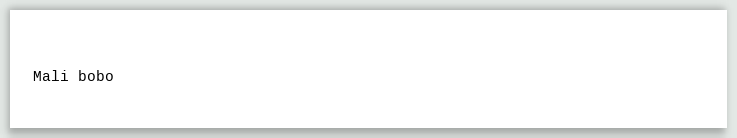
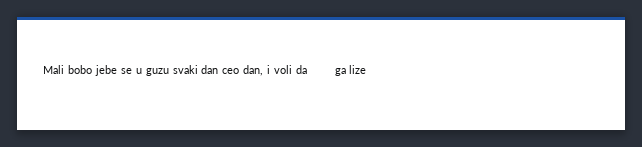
(114, 75) none -> [94,65,366,76] jebe se u guzu svaki dan ceo dan, i voli da ga lize

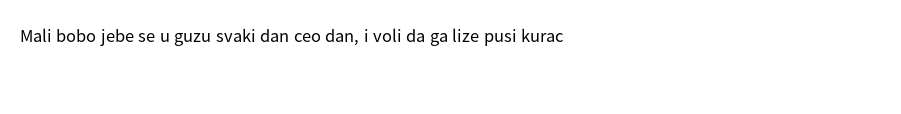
(366, 69) none -> [483,28,564,46] pusi kurac

